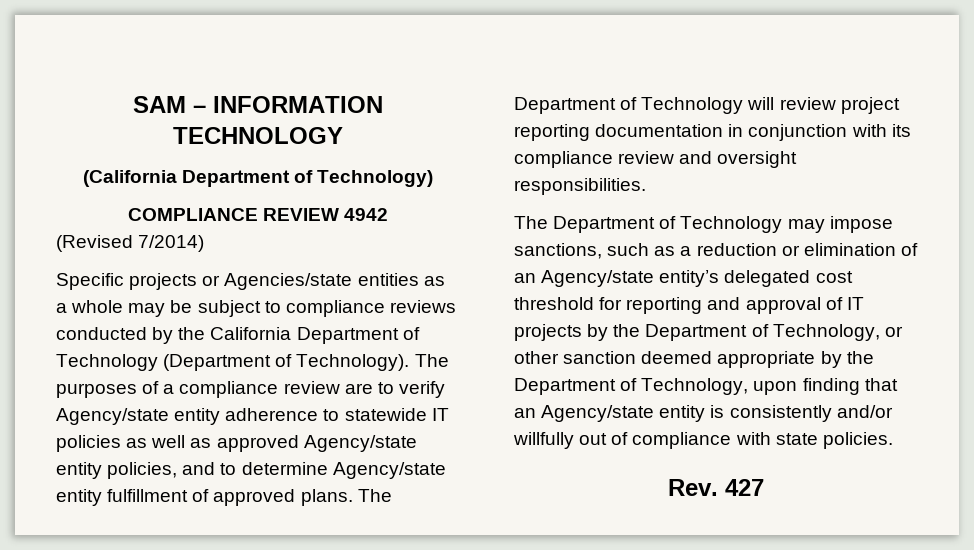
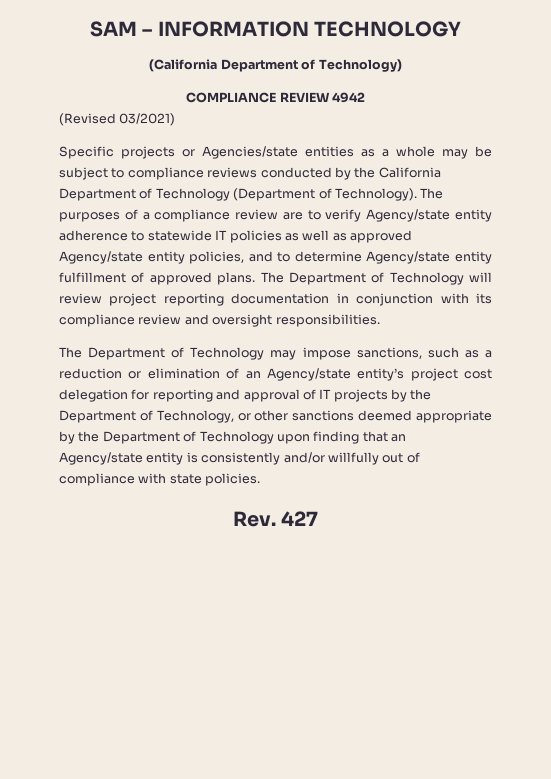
[138,235,205,252] 7/2014) -> [119,113,176,126] 03/2021)
[724,270,853,287] [514,297,594,310] delegated cost threshold -> [410,368,492,381] [59,389,128,402] project cost delegation
[563,351,637,364] sanction -> [292,410,355,421] sanctions
[641,378,749,395] Technology, -> [199,431,274,444] Technology

